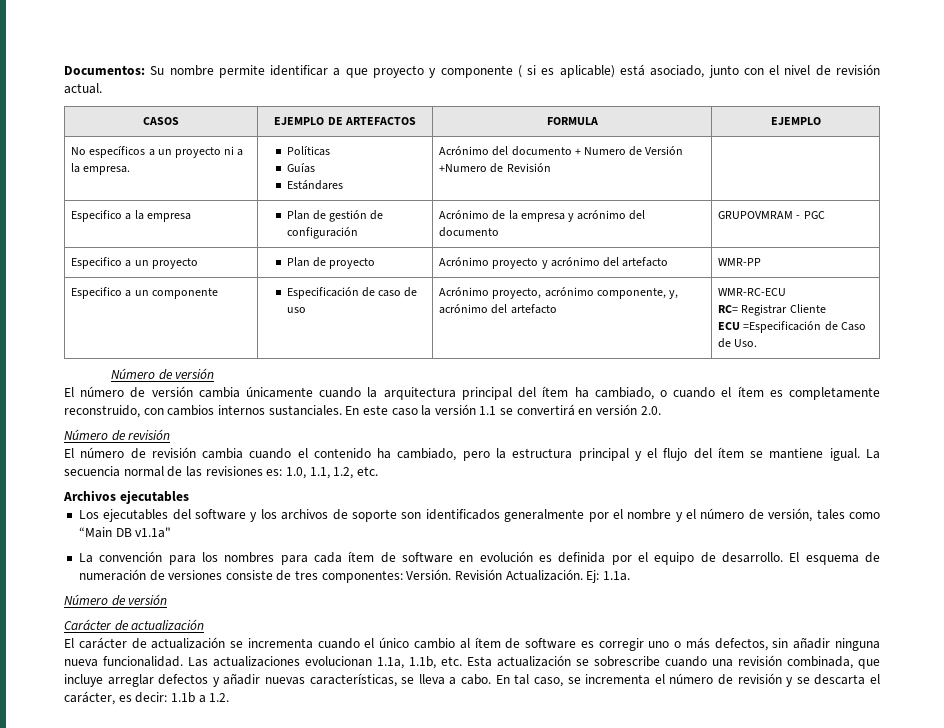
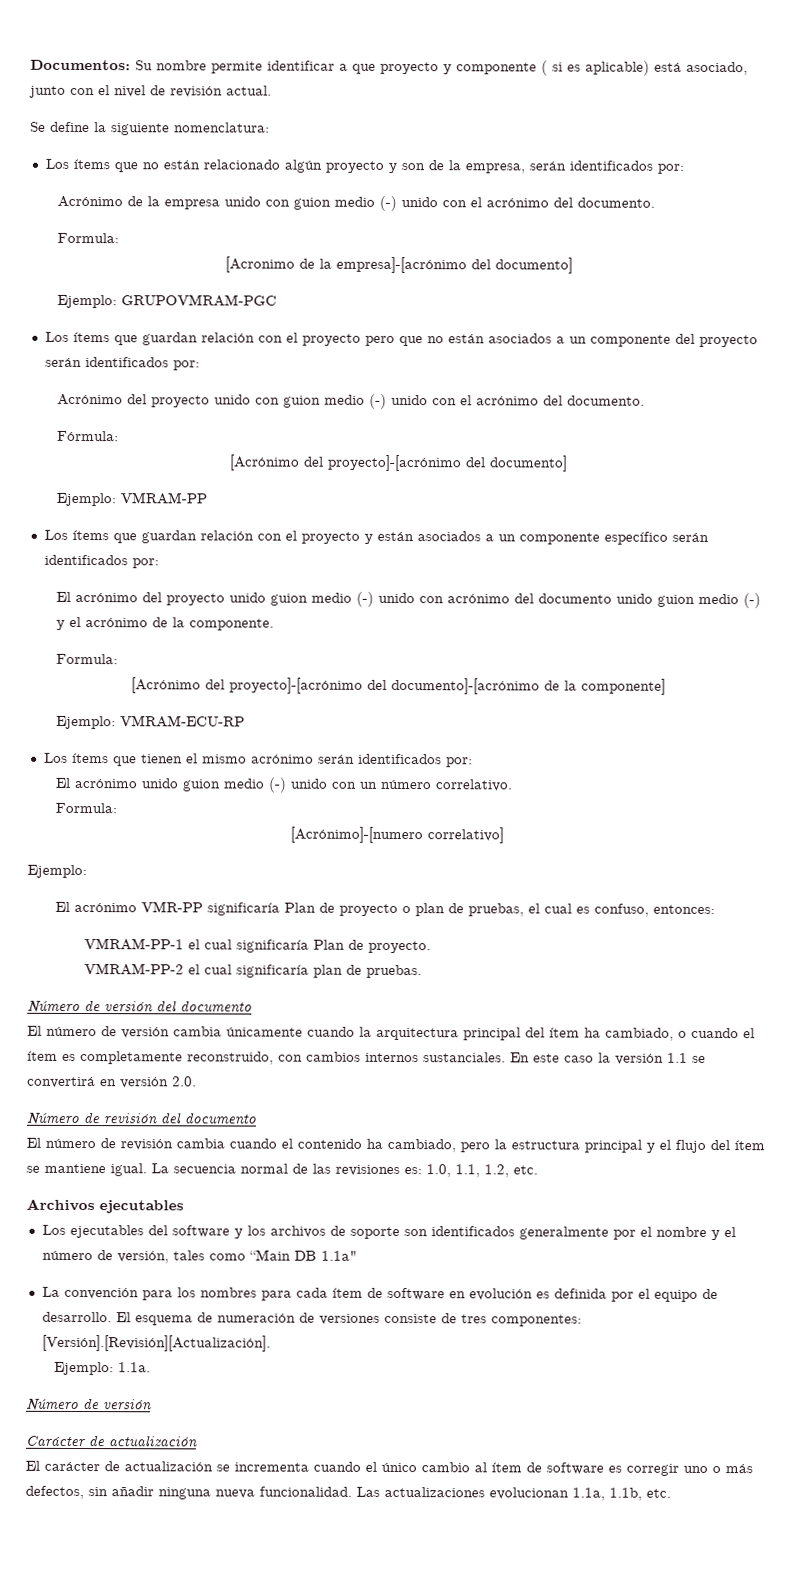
[143,117,179,125] [274,117,416,125] [546,117,598,125] [770,117,821,125] [71,146,244,158] [71,163,131,175] [286,146,330,156] [286,163,315,173] [286,180,343,190] [439,146,684,156] [439,163,551,173] [71,210,191,222] [286,210,384,222] [286,227,358,239] [439,210,646,222] [439,227,500,237] [718,211,825,219] [71,257,198,269] [286,257,376,269] [439,257,669,269] [718,258,762,266] [71,287,218,299] [286,287,418,299] [286,307,306,313] [439,287,678,299] [439,304,557,314] [718,288,787,296] [718,304,826,316] [718,321,866,333] [718,338,758,348] [111,368,215,380] // CASOS | EJEMPLO DE ARTEFACTOS | FORMULA | EJEMPLO // No específicos a un proyecto ni a la empresa. | Políticas // Guías // Estándares | Acrónimo del documento + Numero de Versión +Numero de Revisión | // Especifico a la empresa | Plan de gestión de configuración | Acrónimo de la empresa y acrónimo del documento | GRUPOVMRAM - PGC // Especifico a un proyecto | Plan de proyecto | Acrónimo proyecto y acrónimo del artefacto | WMR-PP // Especifico a un componente | Especificación de caso de uso | Acrónimo proyecto, acrónimo componente, y, acrónimo del artefacto | WMR-RC-ECU // RC= Registrar Cliente // ECU =Especificación de Caso de Uso. // Número de versión -> [30,121,270,136] [44,158,684,174] [57,195,656,211] [57,232,120,244] [225,256,573,274] [57,294,278,309] [44,331,758,348] [44,357,200,371] [57,393,646,409] [57,430,120,442] [230,454,568,472] [56,492,208,507] [43,529,709,545] [43,554,159,569] [56,591,762,609] [56,616,275,631] [56,653,119,665] [130,677,666,695] [56,715,246,730] [43,752,473,768] [56,777,514,793] [55,802,118,814] [290,826,504,844] [27,864,87,879] [55,901,716,917] [83,938,431,954] [83,963,422,979] [27,1000,252,1014] // Se define la siguiente nomenclatura: // Los ítems que no están relacionado algún proyecto y son de la empresa, serán identificados por: // Acrónimo de la empresa unido con guion medio (-) unido con el acrónimo del documento. // Formula: // [Acronimo de la empresa]-[acrónimo del documento] // Ejemplo: GRUPOVMRAM-PGC // Los ítems que guardan relación con el proyecto pero que no están asociados a un componente del proyecto serán identificados por: // Acrónimo del proyecto unido con guion medio (-) unido con el acrónimo del documento. // Fórmula: // [Acrónimo del proyecto]-[acrónimo del documento] // Ejemplo: VMRAM-PP // Los ítems que guardan relación con el proyecto y están asociados a un componente específico serán identificados por: // El acrónimo del proyecto unido guion medio (-) unido con acrónimo del documento unido guion medio (-) y el acrónimo de la componente. // Formula: // [Acrónimo del proyecto]-[acrónimo del documento]-[acrónimo de la componente] // Ejemplo: VMRAM-ECU-RP // Los ítems que tienen el mismo acrónimo serán identificados por: // El acrónimo unido guion medio (-) unido con un número correlativo. // Formula: // [Acrónimo]-[numero correlativo] // Ejemplo: // El acrónimo VMR-PP significaría Plan de proyecto o plan de pruebas, el cual es confuso, entonces: // VMRAM-PP-1 el cual significaría Plan de proyecto. // VMRAM-PP-2 el cual significaría plan de pruebas. // Número de versión del documento
(171, 434) none -> [160,1112,256,1125] del documento
[135,527,172,538] v1.1a" -> [320,1250,358,1261] 1.1a"
[406,569,600,583] Versión. Revisión Actualización. Ej: -> [41,1334,271,1352] [54,1361,115,1376] [Versión].[Revisión][Actualización]. // Ejemplo:
[467,655,880,669] [64,673,880,687] [64,691,230,705] Esta actualización se sobrescribe cuando una revisión combinada, que incluye arreglar defectos y añadir nuevas características, se lleva a cabo. En tal caso, se incrementa el número de revisión y se descarta el carácter, es decir: 1.1b a 1.2. -> (671, 1493) none

